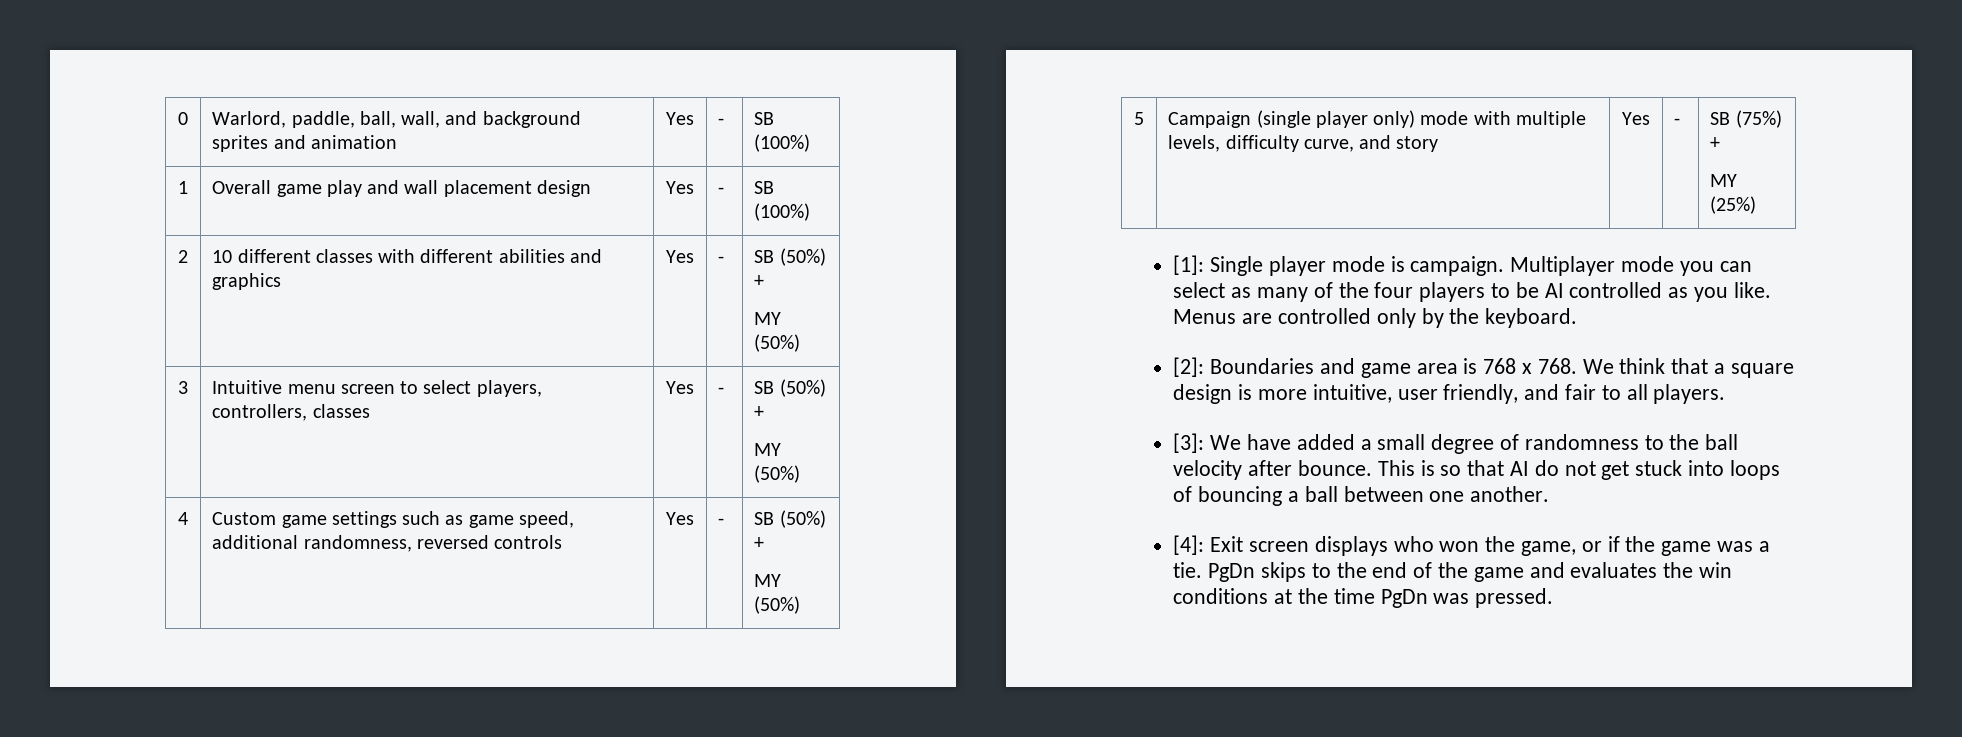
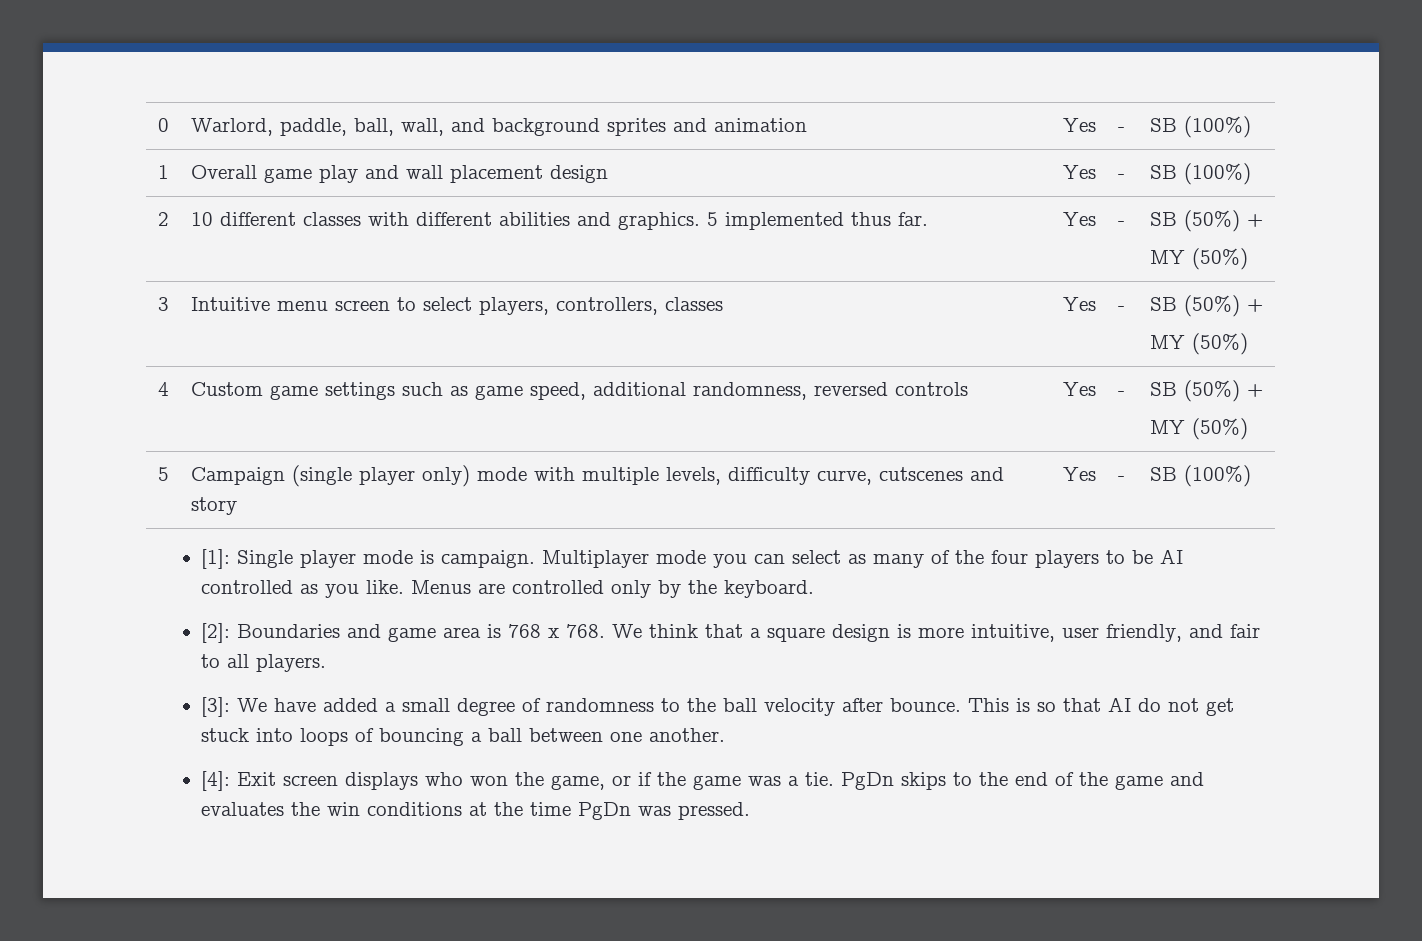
[212,273,282,290] graphics -> [618,212,929,230] graphics. 5 implemented thus far.
(1354, 145) none -> [879,467,964,481] cutscenes
[1735,110,1782,128] [1710,137,1721,149] [1710,174,1738,187] [1710,196,1757,214] (75%) + // MY (25%) -> [1184,465,1252,487] (100%)

